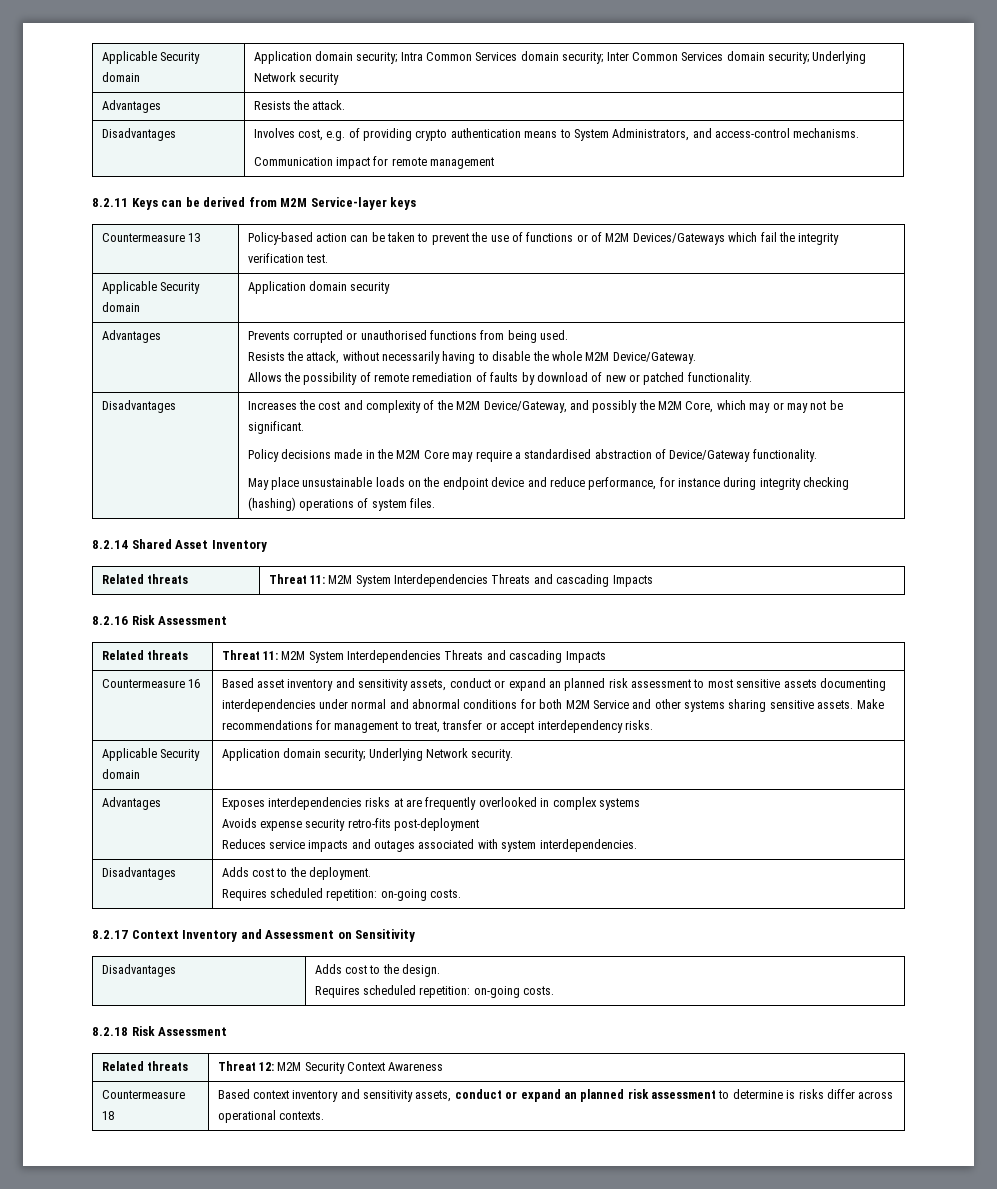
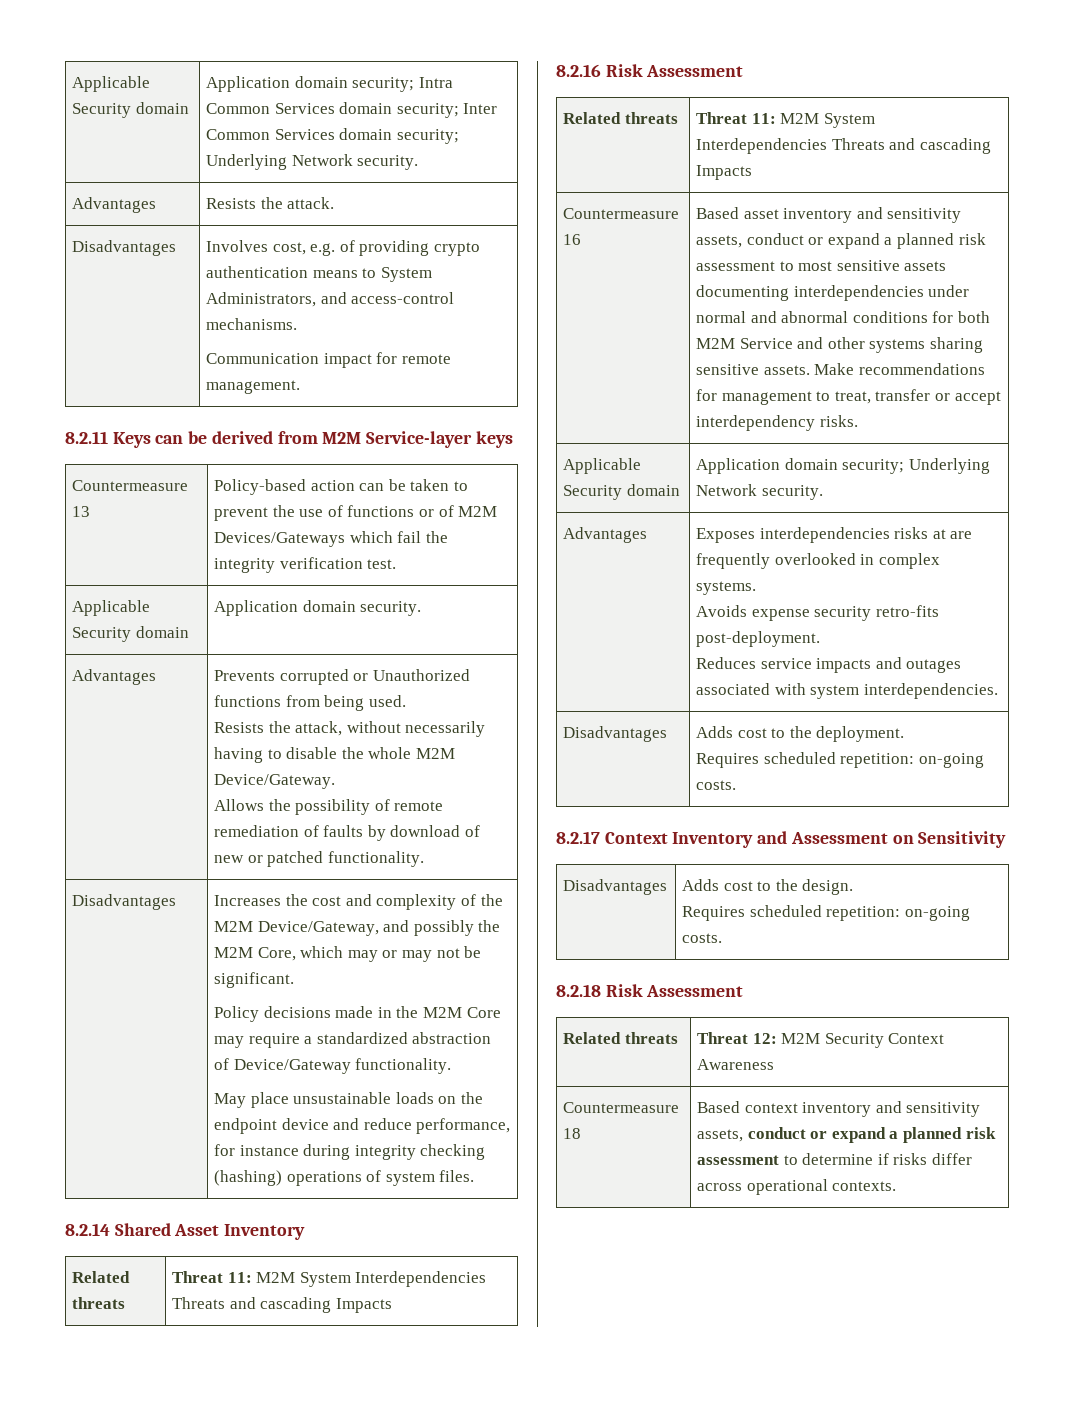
[298,73,339,85] security -> [357,155,419,170] security.
[430,157,495,169] management -> [206,380,301,394] management.
[350,282,391,294] security -> [360,601,422,616] security.
[360,330,427,340] unauthorised -> [372,669,470,681] Unauthorized
[524,449,592,459] standardised -> [316,1032,408,1044] standardized
[548,681,561,688] an -> [884,237,893,245] a
[598,798,640,810] systems -> [696,581,757,595] systems.
[394,818,480,831] post-deployment -> [696,631,821,647] post-deployment.
[563,1092,577,1099] an -> [889,1131,899,1139] a
[786,1090,796,1099] is -> [877,1153,889,1165] if

